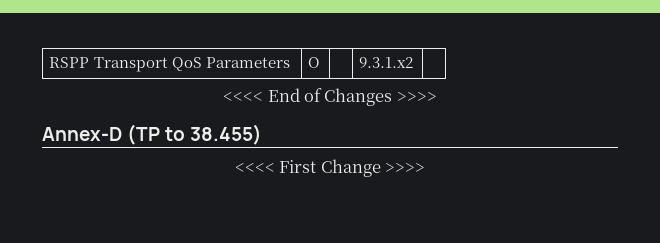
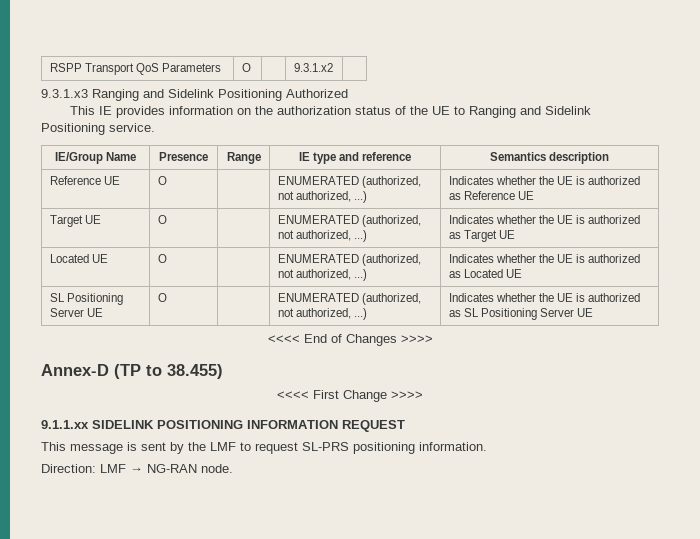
(414, 62) none -> [41,89,348,101] [70,106,592,118] [41,123,155,135] [54,152,137,164] [159,152,208,161] [226,152,261,164] [298,152,412,164] [489,152,610,164] [49,176,120,185] [157,176,167,185] [277,176,421,188] [277,191,368,203] [448,176,641,185] [448,191,535,200] [49,215,101,227] [157,215,167,224] [277,215,421,227] [277,230,368,242] [448,215,641,224] [448,230,516,242] [49,254,108,263] [157,254,167,263] [277,254,421,266] [277,269,368,281] [448,254,641,263] [448,269,523,278] [49,293,123,305] [49,308,103,317] [157,293,167,302] [277,293,421,305] [277,308,368,320] [448,293,641,302] [448,308,594,320] // 9.3.1.x3 Ranging and Sidelink Positioning Authorized // This IE provides information on the authorization status of the UE to Ranging and Sidelink Positioning service. // IE/Group Name | Presence | Range | IE type and reference | Semantics description // Reference UE | O | | ENUMERATED (authorized, not authorized, ...) | Indicates whether the UE is authorized as Reference UE // Target UE | O | | ENUMERATED (authorized, not authorized, ...) | Indicates whether the UE is authorized as Target UE // Located UE | O | | ENUMERATED (authorized, not authorized, ...) | Indicates whether the UE is authorized as Located UE // SL Positioning Server UE | O | | ENUMERATED (authorized, not authorized, ...) | Indicates whether the UE is authorized as SL Positioning Server UE
(426, 168) none -> [41,420,405,432] [41,442,487,454] [41,464,233,473] // 9.1.1.xx SIDELINK POSITIONING INFORMATION REQUEST // This message is sent by the LMF to request SL-PRS positioning information. // Direction: LMF → NG-RAN node.

